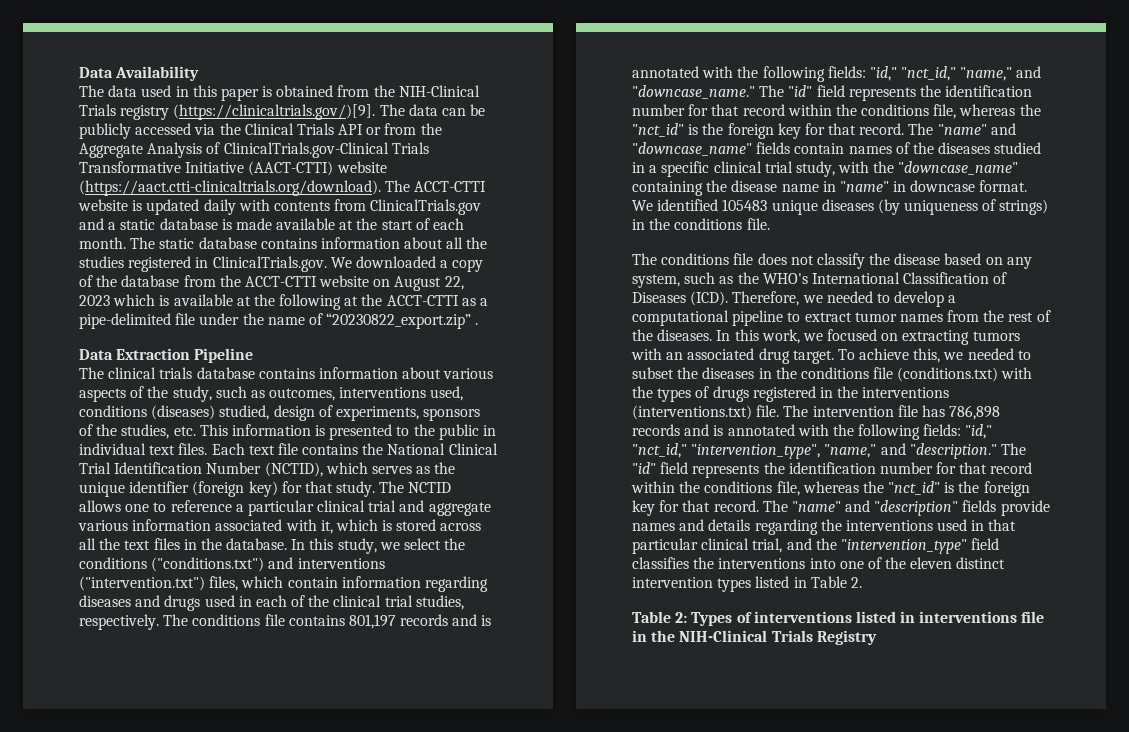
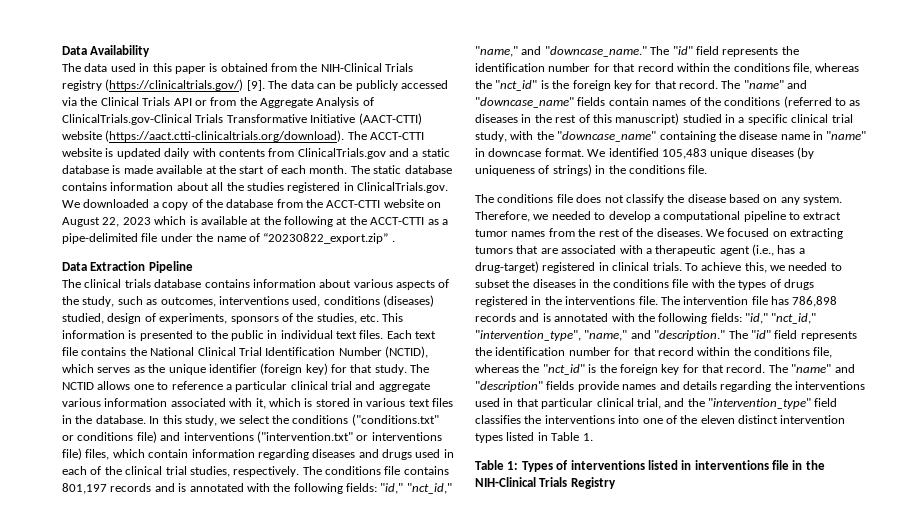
[173,104,376,120] (https://clinicaltrials.gov/)[9]. -> [105,79,265,91] (https://clinicaltrials.gov/) [9].
[440,523,482,531] [79,538,121,550] across all the -> [353,398,406,407] in various
[151,557,385,572] [79,576,205,591] ("conditions.txt") and interventions ("intervention.txt") -> [351,414,439,426] [62,431,442,443] [62,448,82,460] ("conditions.txt" or conditions file) and interventions ("intervention.txt" or interventions file)
[938,142,991,154] diseases -> [724,96,861,108] [475,113,680,125] conditions (referred to as diseases in the rest of this manuscript)
[722,199,768,211] 105483 -> [661,148,707,159] 105,483
[632,272,1008,288] [632,291,729,306] system, such as the WHO's International Classification of Diseases (ICD). -> [803,195,843,205] system.
[716,329,1020,345] [631,348,834,364] In this work, we focused on extracting tumors with an associated drug target. -> [706,228,844,239] [475,244,805,256] [475,261,682,273] We focused on extracting tumors that are associated with a therapeutic agent (i.e., has a drug-target) registered in clinical trials.
[897,367,999,382] (conditions.txt) -> (689, 283) none
[632,405,752,420] (interventions.txt) -> (636, 300) none
[850,577,862,588] [632,611,688,623] 2. // Table 2: -> [582,433,593,441] [475,460,519,470] 1. // Table 1:

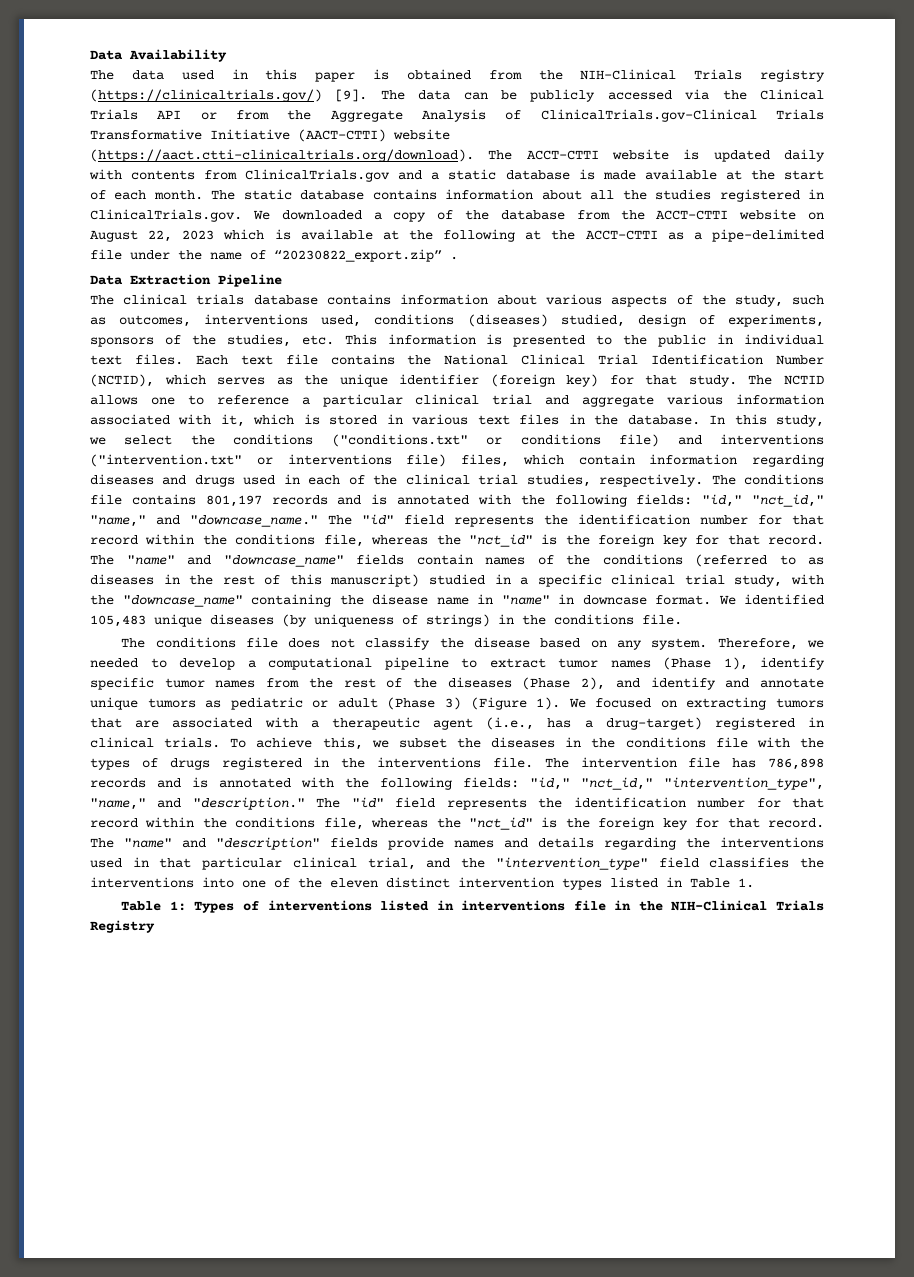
(546, 234) none -> [663,657,825,670] [90,677,256,690] (Phase 1), identify specific tumor names
[656,228,703,237] diseases. -> [447,677,824,690] [90,697,561,710] diseases (Phase 2), and identify and annotate unique tumors as pediatric or adult (Phase 3) (Figure 1).
[788,262,842,271] needed to -> (389, 744) none

